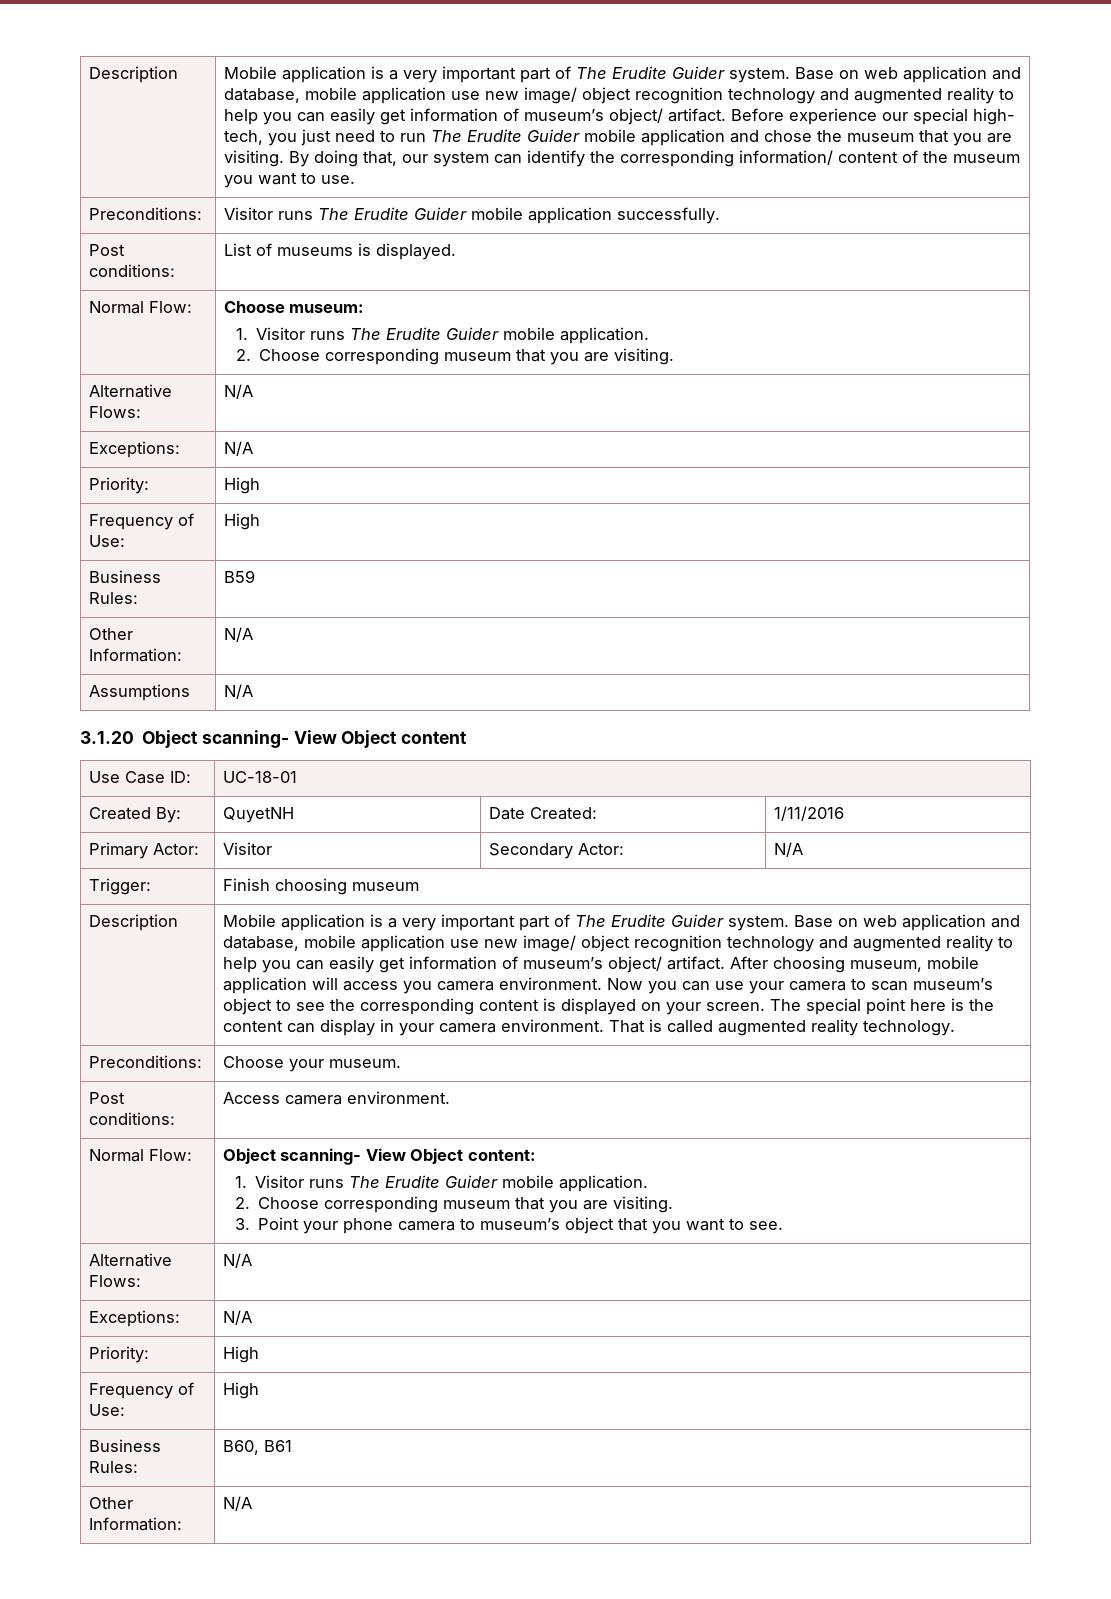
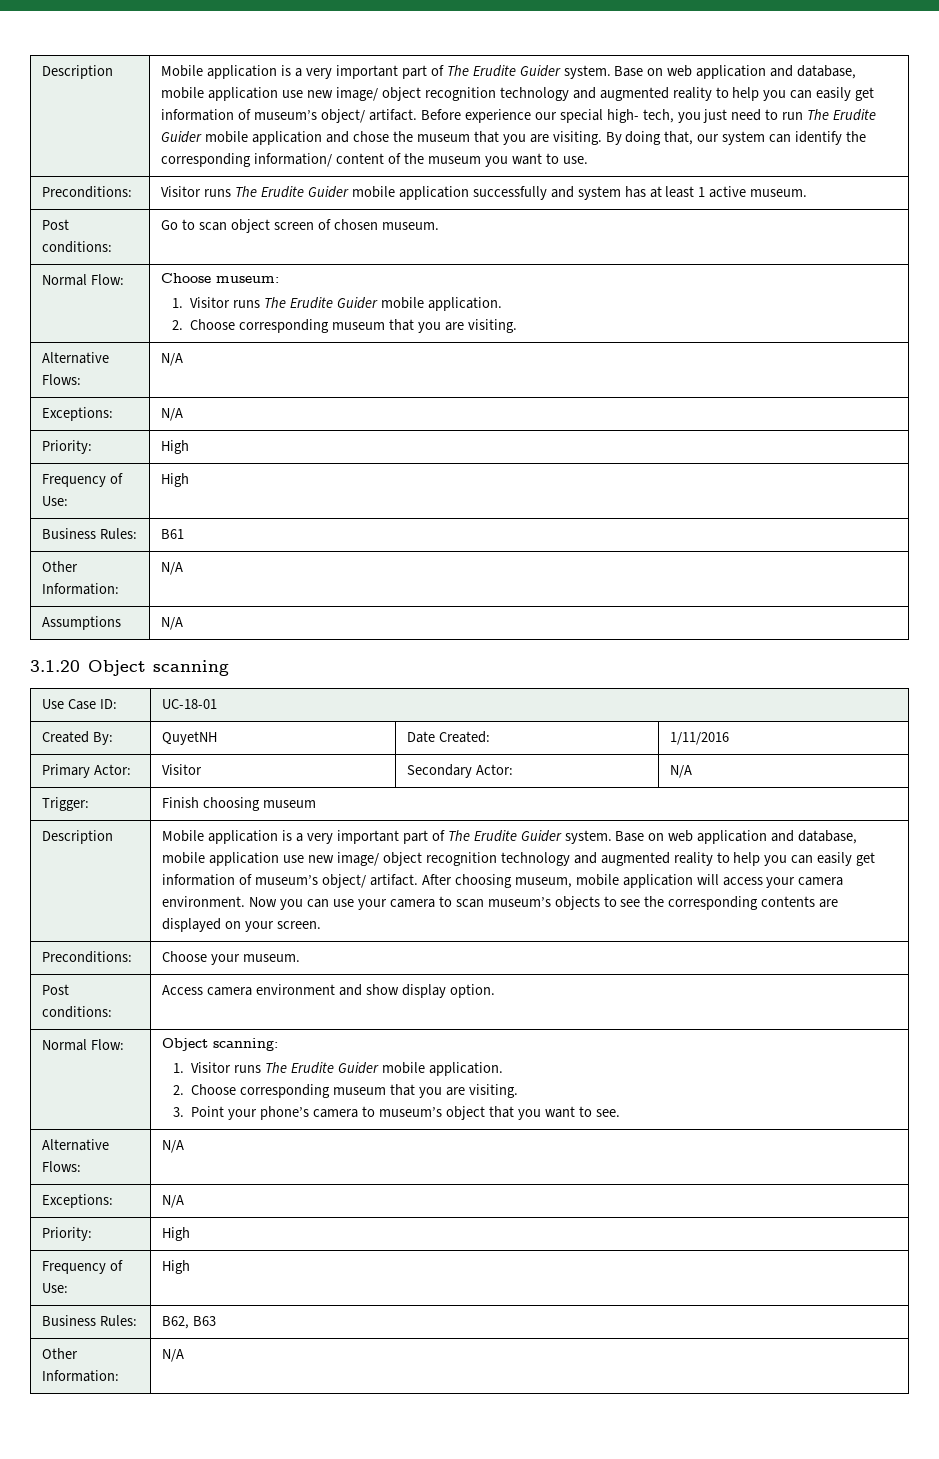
[616,207,720,224] [88,244,125,256] [88,264,175,277] [223,243,456,260] successfully. // Post conditions: | List of museums is displayed. -> [472,186,808,200] [42,219,70,230] [42,241,113,253] [161,219,439,233] successfully and system has at least 1 active museum. // Post conditions: | Go to scan object screen of chosen museum.
[223,570,255,583] B59 -> [161,529,185,539] B61
[201,730,468,748] scanning- View Object content -> [153,660,229,676] scanning
[402,981,432,994] you -> [766,877,796,888] your
[222,998,272,1015] object -> [554,896,600,910] objects
[478,998,556,1011] content is -> [761,896,839,908] contents are
[769,998,994,1015] [222,1019,955,1036] The special point here is the content can display in your camera environment. That is called augmented reality technology. -> (322, 925) none
[346,1091,450,1104] environment. -> [256,984,495,998] environment and show display option.
[280,1148,536,1165] scanning- View Object content: -> [213,1038,279,1051] scanning:
[342,1218,393,1234] phone -> [260,1106,310,1120] phone’s
[222,1440,292,1455] B60, B61 -> [162,1316,217,1329] B62, B63

